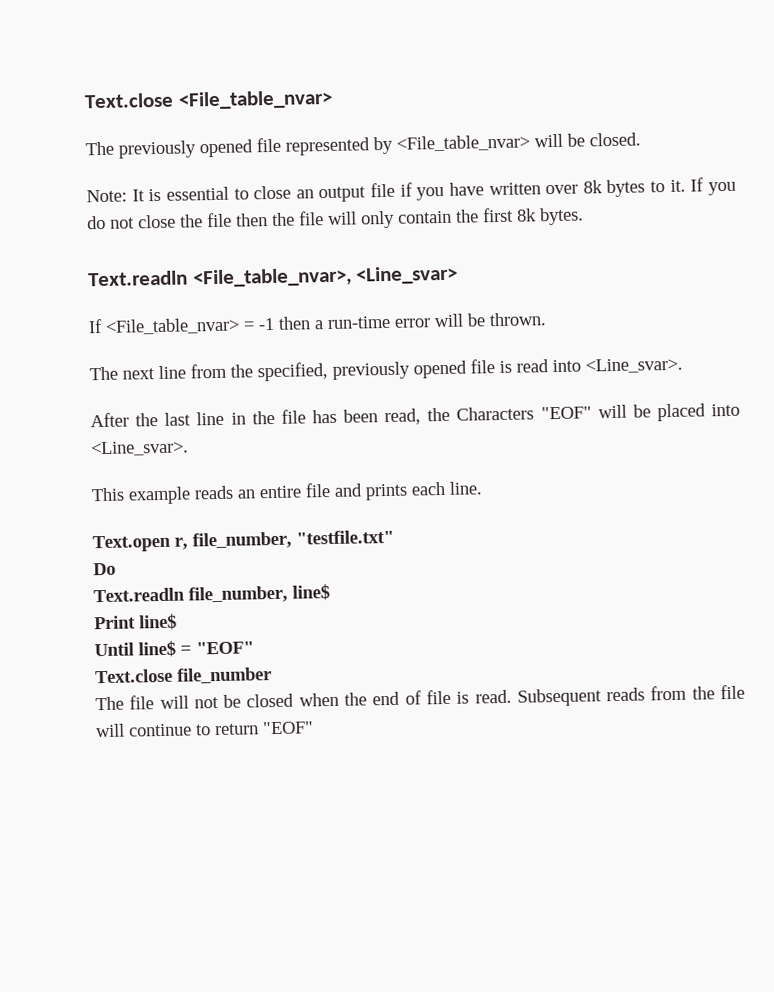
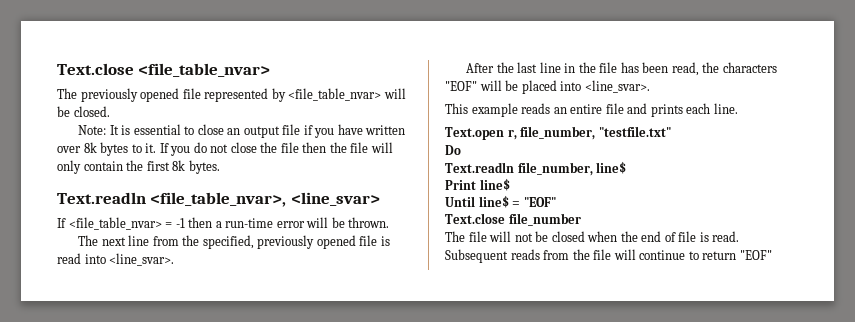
[84,89,333,110] Text.close <File_table_nvar> -> [57,63,271,77] Text.close <file_table_nvar>
[396,134,530,152] <File_table_nvar> -> [288,88,382,101] <file_table_nvar>
[191,265,459,288] [88,317,240,335] <File_table_nvar>, <Line_svar> // If <File_table_nvar> -> [150,192,380,207] [57,217,162,230] <file_table_nvar>, <line_svar> // If <file_table_nvar>
[585,357,683,374] <Line_svar>. -> [109,253,175,266] <line_svar>.
[456,406,535,421] Characters -> [722,62,777,73] characters
[91,440,189,457] <Line_svar>. -> [584,80,650,93] <line_svar>.

